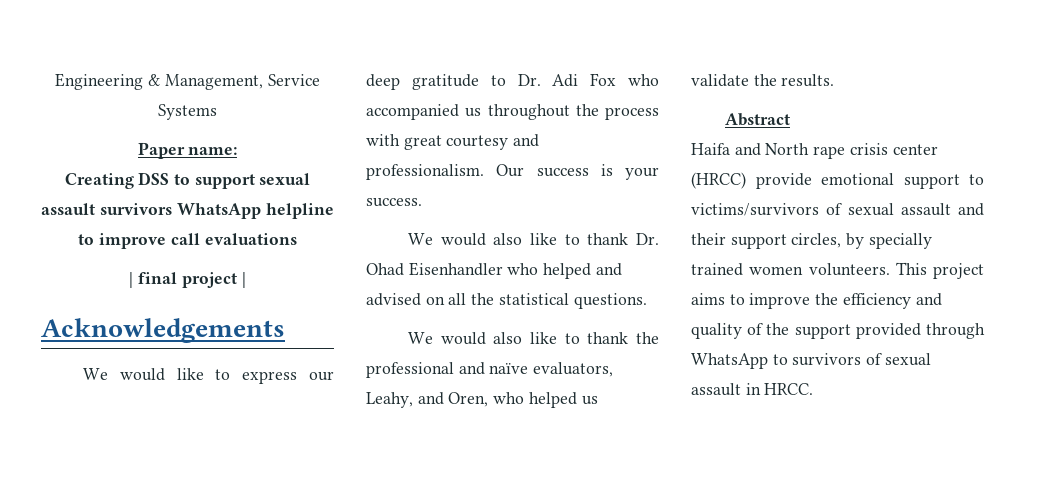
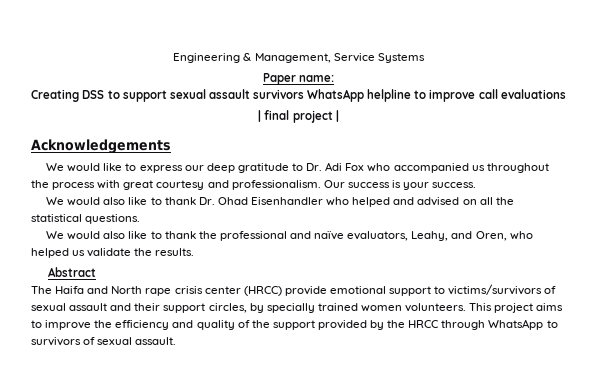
(791, 119) none -> [31,286,52,294] The
(921, 331) none -> [370,320,439,330] by the HRCC
[691,383,814,396] assault in HRCC. -> [135,337,177,345] assault.

